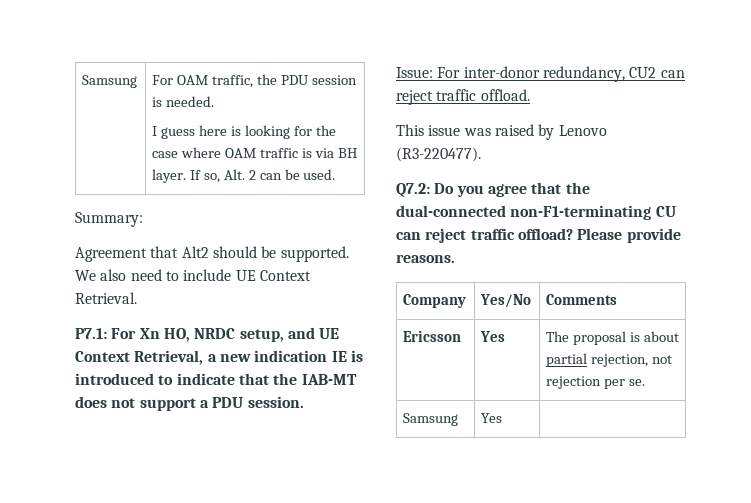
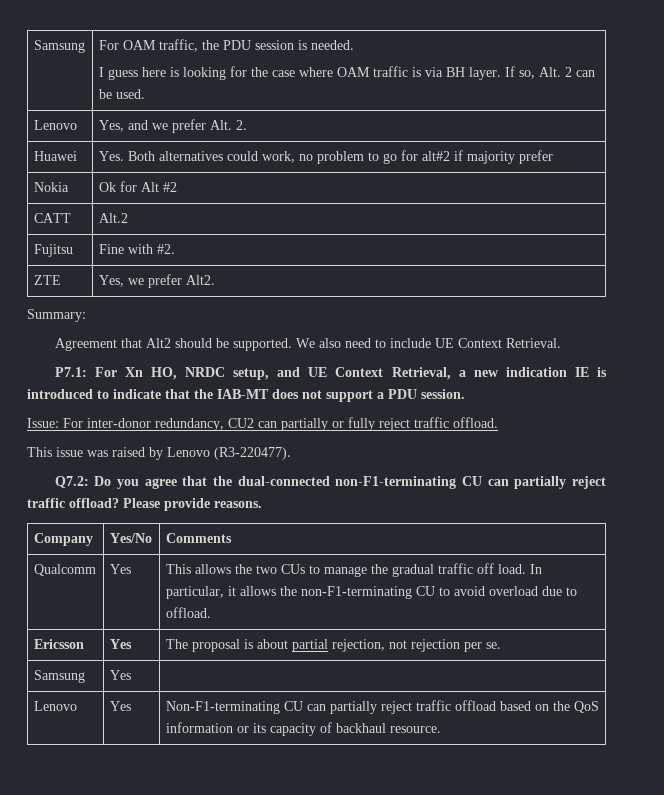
(336, 174) none -> [33,120,77,130] [98,119,247,133] [33,151,77,161] [98,150,553,164] [33,182,69,192] [98,181,177,192] [33,213,71,223] [98,213,128,223] [33,244,73,257] [98,244,175,254] [33,275,61,285] [98,274,215,288] // Lenovo | Yes, and we prefer Alt. 2. // Huawei | Yes. Both alternatives could work, no problem to go for alt#2 if majority prefer // Nokia | Ok for Alt #2 // CATT | Alt.2 // Fujitsu | Fine with #2. // ZTE | Yes, we prefer Alt2.
(685, 74) none -> [281,417,375,431] partially or fully
(421, 236) none -> [514,476,567,489] partially
(618, 299) none -> [33,564,96,576] [109,564,131,574] [165,563,542,577] [165,586,577,599] [165,607,211,618] // Qualcomm | Yes | This allows the two CUs to manage the gradual traffic off load. In particular, it allows the non-F1-terminating CU to avoid overload due to offload.
(503, 418) none -> [33,701,77,711] [109,701,131,711] [165,700,599,714] [165,722,441,736] // Lenovo | Yes | Non-F1-terminating CU can partially reject traffic offload based on the QoS information or its capacity of backhaul resource.

